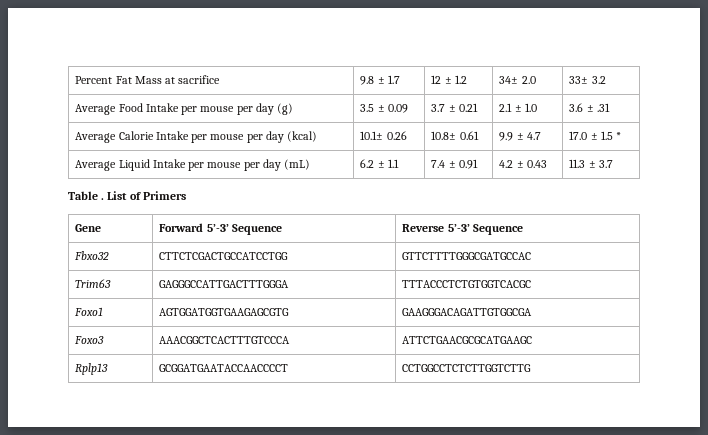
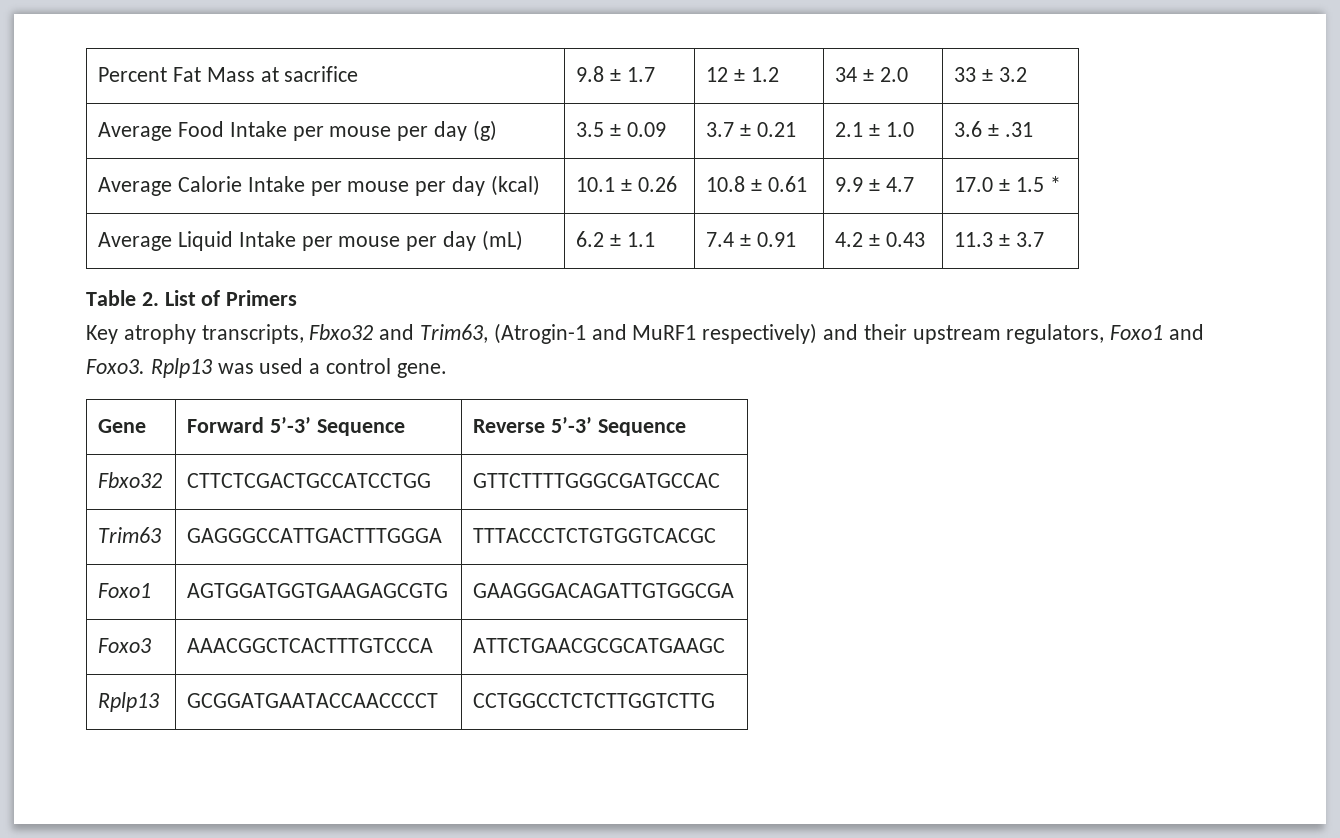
[499,76,519,84] 34± -> [835,67,874,82] 34 ±
[569,76,589,84] 33± -> [954,67,993,82] 33 ±
[360,131,384,140] 10.1± -> [576,177,632,192] 10.1 ±
[431,131,457,140] 10.8± -> [706,176,762,192] 10.8 ±
[101,198,105,200] . -> [141,292,159,306] 2.
(186, 195) none -> [86,323,1205,344] [86,358,447,378] // Key atrophy transcripts, Fbxo32 and Trim63, (Atrogin-1 and MuRF1 respectively) and their upstream regulators, Foxo1 and Foxo3. Rplp13 was used a control gene.

